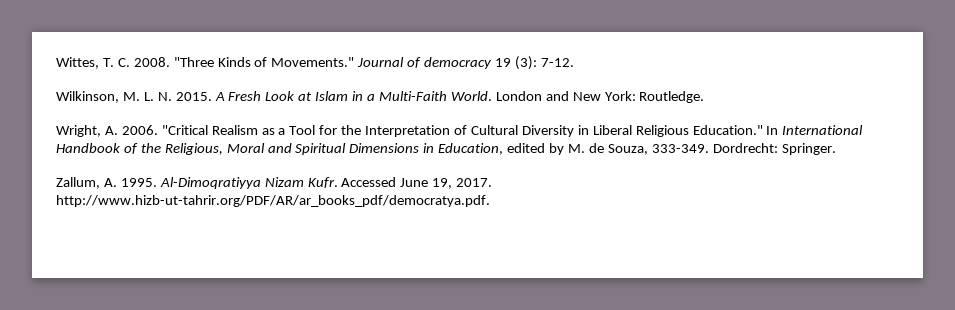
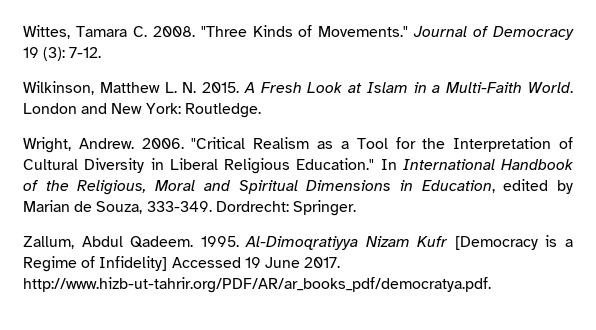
[102,58,114,67] T. -> [75,26,127,37] Tamara
[424,57,493,69] democracy -> [492,26,574,40] Democracy
[122,92,140,101] M. -> [99,82,160,93] Matthew
[104,126,118,135] A. -> [78,138,134,149] Andrew.
[567,144,585,153] M. -> [23,200,70,212] Marian
[103,178,117,187] A. -> [81,236,194,248] Abdul Qadeem.
[307,177,453,189] Kufr. Accessed June 19, -> [417,235,573,250] [23,256,300,272] Kufr [Democracy is a Regime of Infidelity] Accessed 19 June

